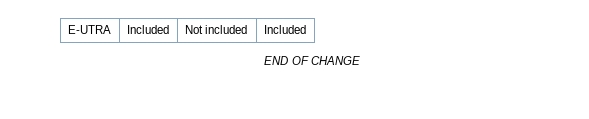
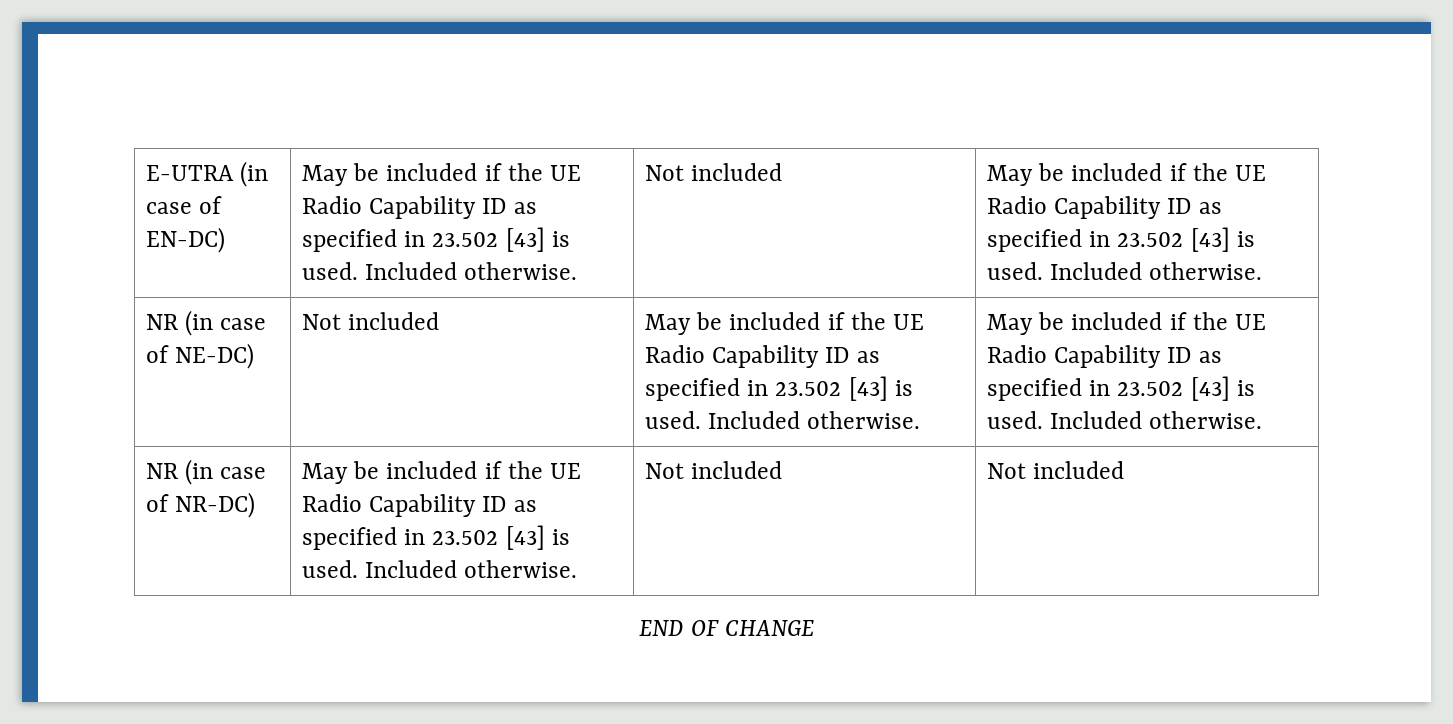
[126,25,169,34] [184,25,247,34] [263,25,306,34] | Included | Not included | Included -> [240,161,269,187] [146,196,223,214] [146,227,226,253] [302,163,581,186] [302,196,537,219] [302,227,570,252] [302,262,578,280] [645,163,783,181] [987,163,1266,186] [987,196,1222,219] [987,227,1255,252] [987,262,1263,280] [146,310,267,336] [146,343,255,369] [302,312,440,330] [645,312,924,335] [645,345,880,368] [645,376,913,401] [645,411,921,429] [987,312,1266,335] [987,345,1222,368] [987,376,1255,401] [987,411,1263,429] [146,459,267,485] [146,492,256,518] [302,461,581,484] [302,494,537,517] [302,525,570,550] [302,560,578,578] [645,461,783,479] [987,461,1125,479] (in case of EN-DC) | May be included if the UE Radio Capability ID as specified in 23.502 [43] is used. Included otherwise. | Not included | May be included if the UE Radio Capability ID as specified in 23.502 [43] is used. Included otherwise. // NR (in case of NE-DC) | Not included | May be included if the UE Radio Capability ID as specified in 23.502 [43] is used. Included otherwise. | May be included if the UE Radio Capability ID as specified in 23.502 [43] is used. Included otherwise. // NR (in case of NR-DC) | May be included if the UE Radio Capability ID as specified in 23.502 [43] is used. Included otherwise. | Not included | Not included

